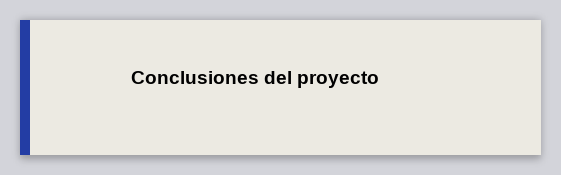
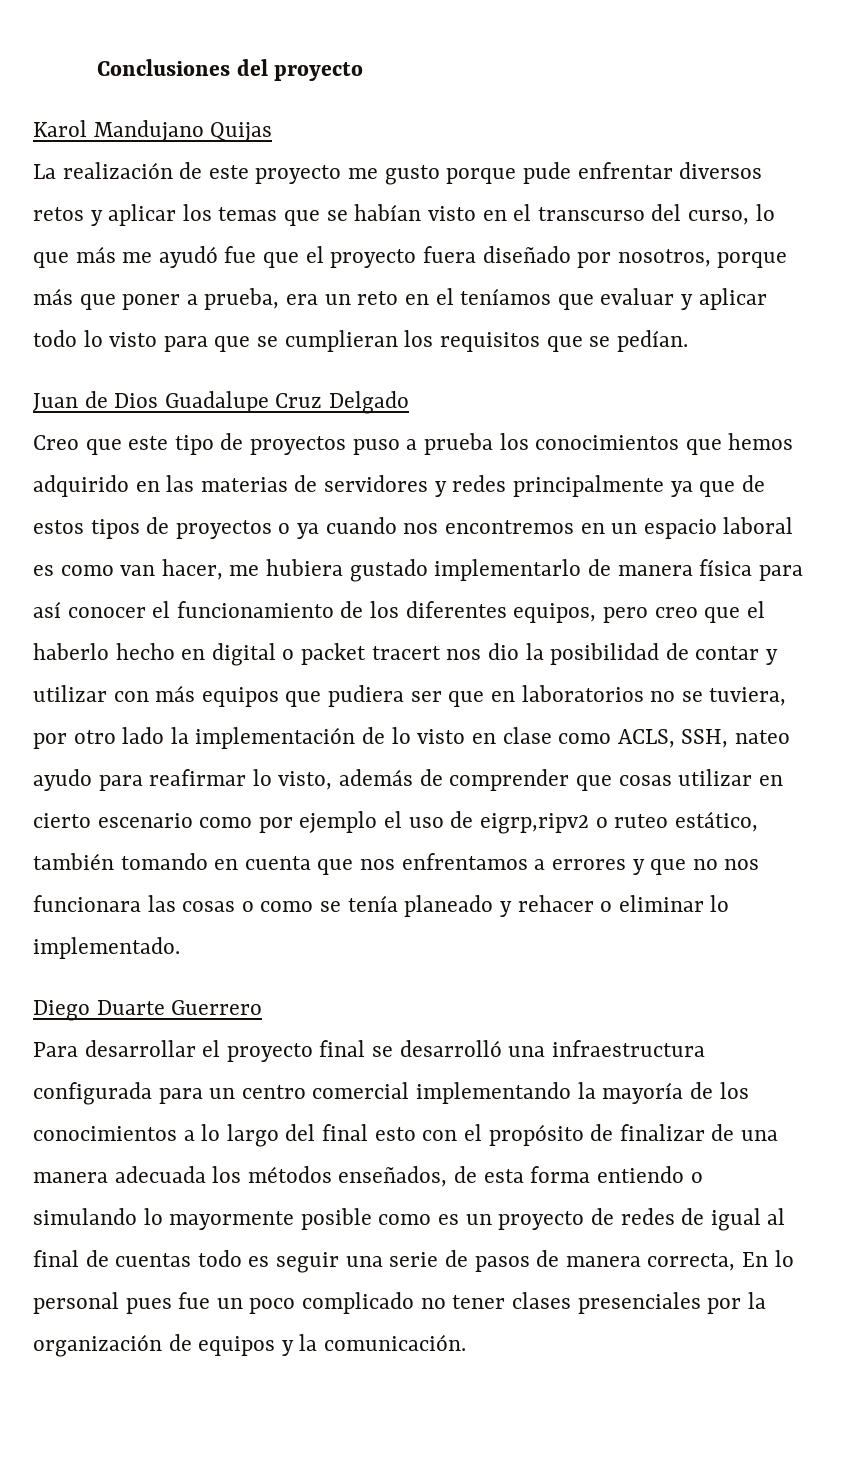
(380, 79) none -> [33,120,273,142] [33,162,763,185] [33,204,775,226] [33,246,788,268] [33,288,767,310] [33,330,688,352] [33,391,410,414] [33,433,794,455] [33,475,765,497] [33,517,794,539] [33,559,803,582] [33,601,765,623] [33,643,778,666] [33,685,787,707] [33,727,790,749] [33,769,783,791] [33,811,758,834] [33,853,760,875] [33,895,730,917] [33,937,180,959] [33,1000,263,1021] [33,1040,705,1062] [33,1082,749,1105] [33,1124,778,1147] [33,1166,703,1187] [33,1208,786,1231] [33,1250,794,1273] [33,1292,766,1314] [33,1334,467,1357] // Karol Mandujano Quijas // La realización de este proyecto me gusto porque pude enfrentar diversos retos y aplicar los temas que se habían visto en el transcurso del curso, lo que más me ayudó fue que el proyecto fuera diseñado por nosotros, porque más que poner a prueba, era un reto en el teníamos que evaluar y aplicar todo lo visto para que se cumplieran los requisitos que se pedían. // Juan de Dios Guadalupe Cruz Delgado // Creo que este tipo de proyectos puso a prueba los conocimientos que hemos adquirido en las materias de servidores y redes principalmente ya que de estos tipos de proyectos o ya cuando nos encontremos en un espacio laboral es como van hacer, me hubiera gustado implementarlo de manera física para así conocer el funcionamiento de los diferentes equipos, pero creo que el haberlo hecho en digital o packet tracert nos dio la posibilidad de contar y utilizar con más equipos que pudiera ser que en laboratorios no se tuviera, por otro lado la implementación de lo visto en clase como ACLS, SSH, nateo ayudo para reafirmar lo visto, además de comprender que cosas utilizar en cierto escenario como por ejemplo el uso de eigrp,ripv2 o ruteo estático, también tomando en cuenta que nos enfrentamos a errores y que no nos funcionara las cosas o como se tenía planeado y rehacer o eliminar lo implementado. // Diego Duarte Guerrero // Para desarrollar el proyecto final se desarrolló una infraestructura configurada para un centro comercial implementando la mayoría de los conocimientos a lo largo del final esto con el propósito de finalizar de una manera adecuada los métodos enseñados, de esta forma entiendo o simulando lo mayormente posible como es un proyecto de redes de igual al final de cuentas todo es seguir una serie de pasos de manera correcta, En lo personal pues fue un poco complicado no tener clases presenciales por la organización de equipos y la comunicación.

